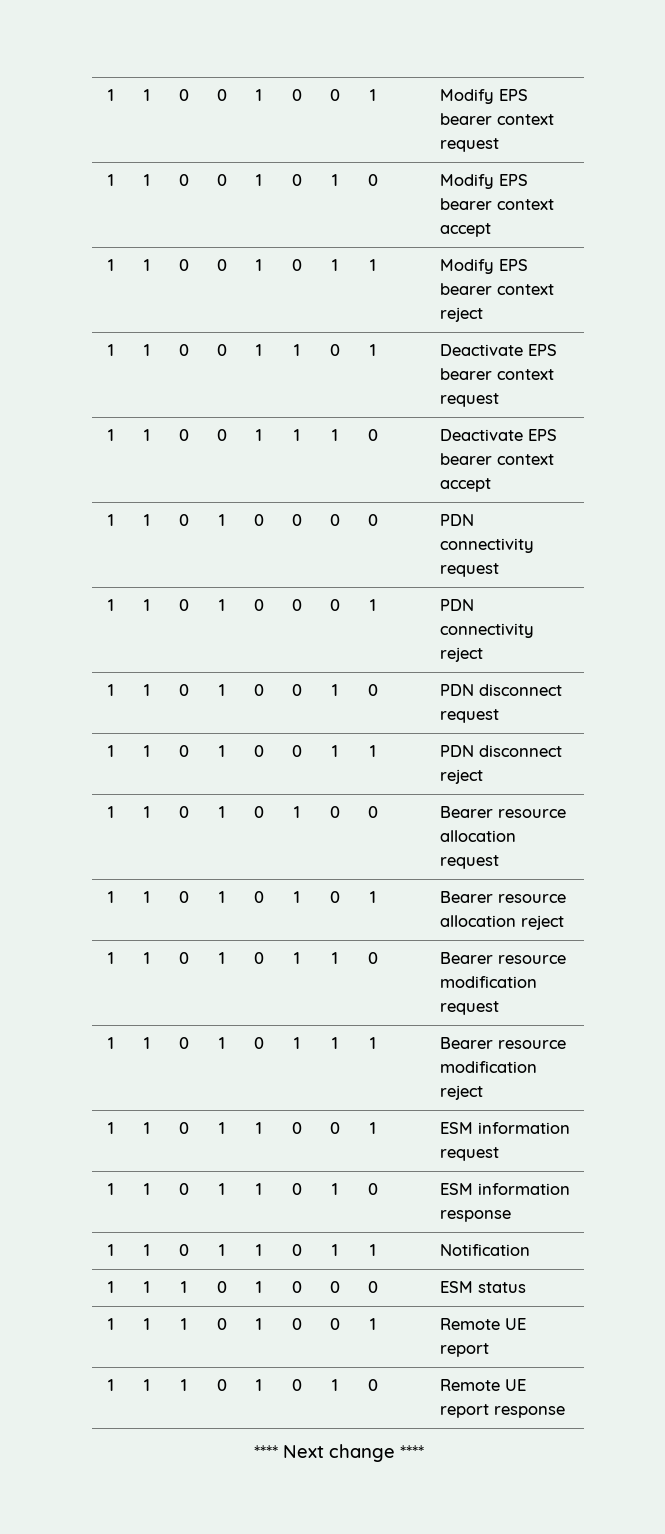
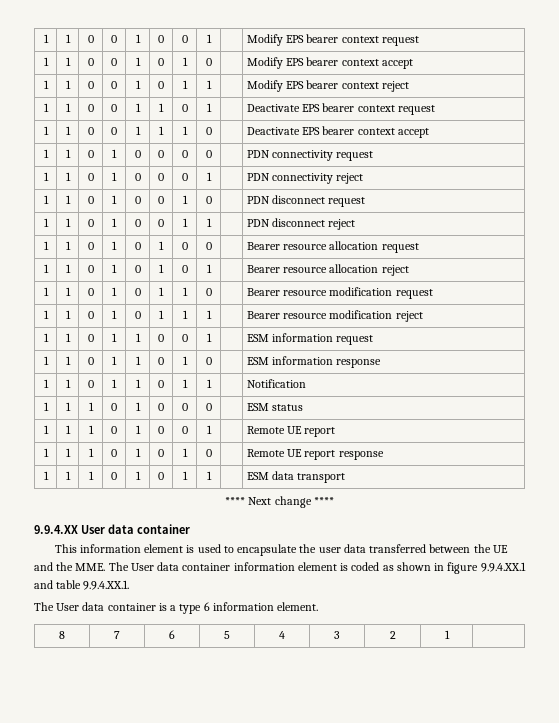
[253,1444,424,1462] // **** Next change **** -> [43,471,49,480] [65,471,71,480] [88,471,94,480] [111,472,117,480] [135,471,141,480] [158,472,164,480] [182,471,188,480] [206,471,212,480] [247,471,346,483] [225,496,334,508] [34,524,190,534] [54,544,508,556] [34,562,526,574] [34,580,130,590] [34,602,319,614] [59,631,65,639] [114,631,120,639] [169,630,175,639] [224,631,230,639] [279,631,285,639] [334,631,340,639] [389,631,396,639] [444,630,450,639] // 1 | 1 | 1 | 0 | 1 | 0 | 1 | 1 | | ESM data transport // **** Next change **** // 9.9.4.XX User data container // This information element is used to encapsulate the user data transferred between the UE and the MME. The User data container information element is coded as shown in figure 9.9.4.XX.1 and table 9.9.4.XX.1. // The User data container is a type 6 information element. // 8 | 7 | 6 | 5 | 4 | 3 | 2 | 1 |

